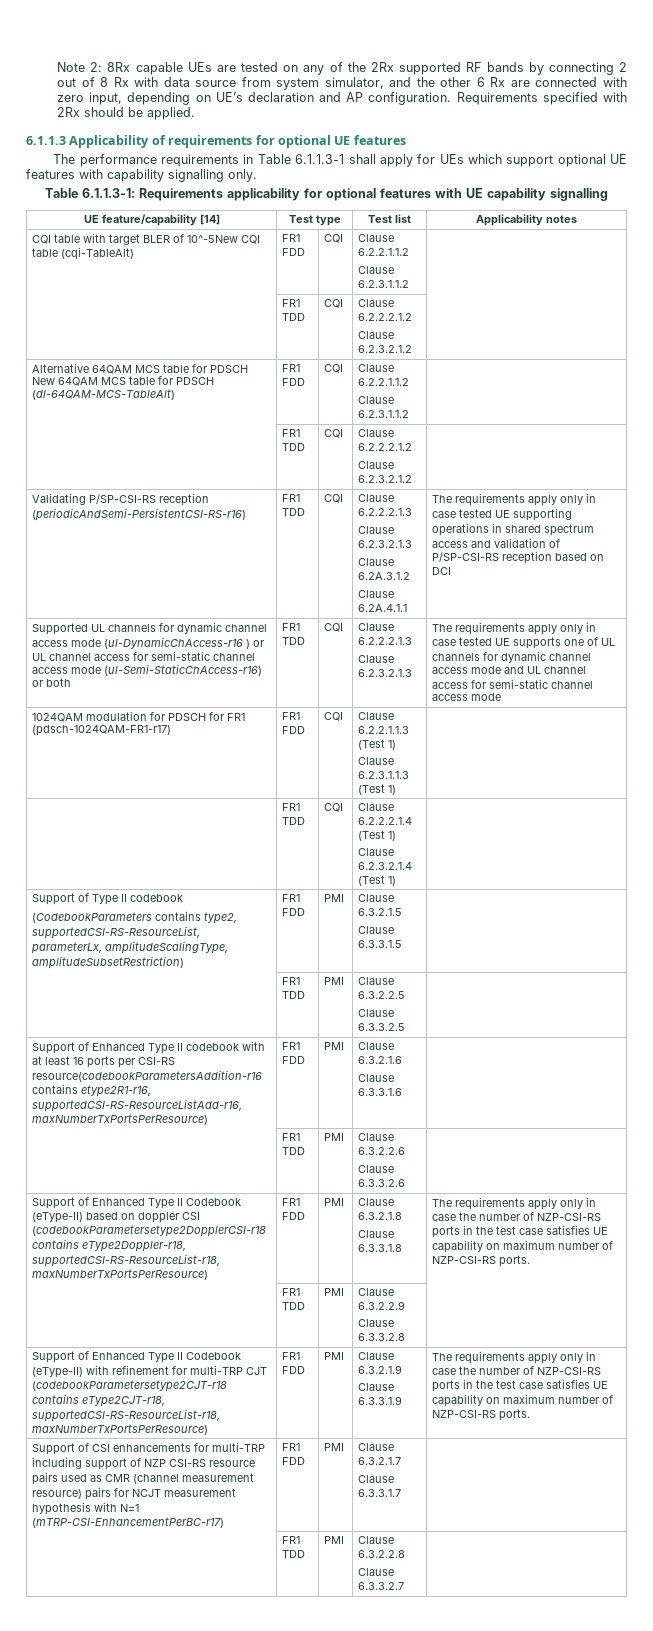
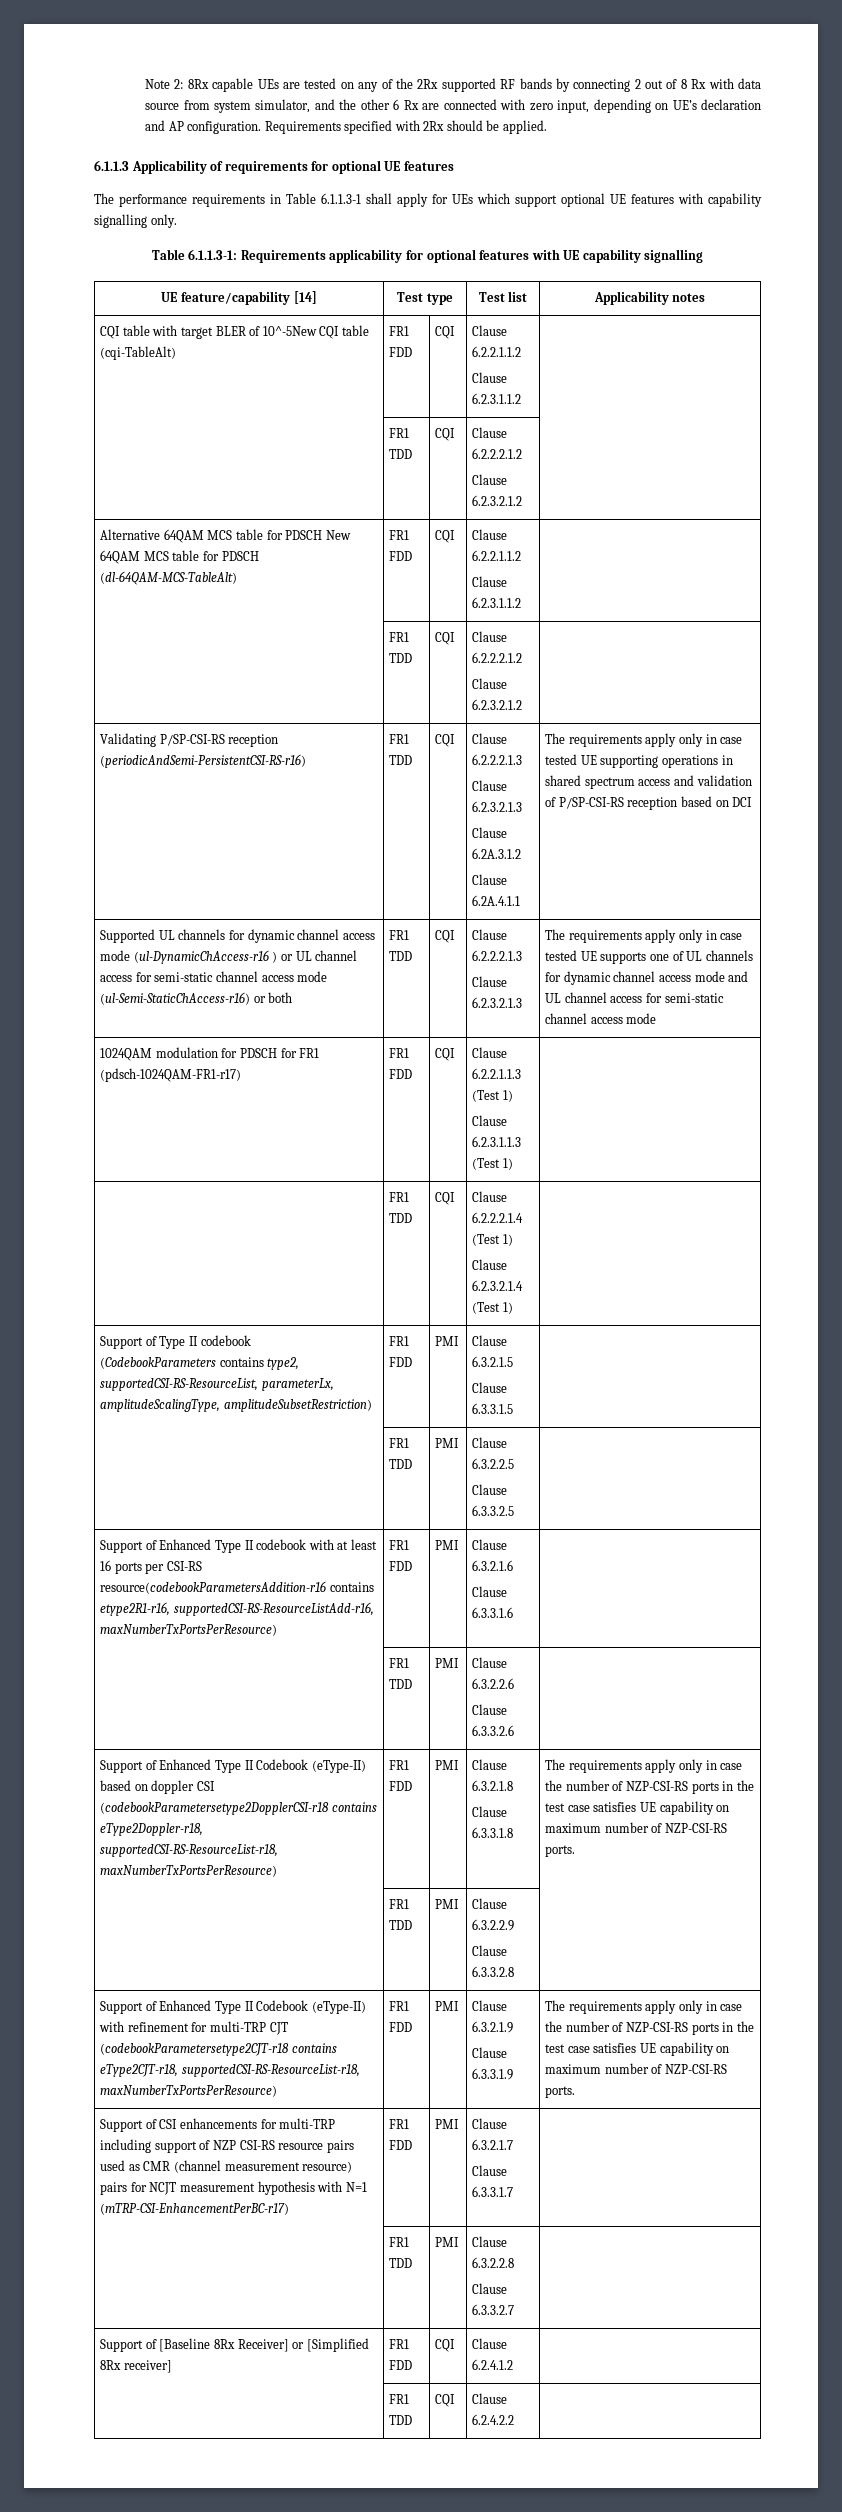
(405, 1586) none -> [100,2338,369,2352] [100,2360,172,2373] [389,2339,410,2349] [389,2360,413,2370] [435,2339,456,2352] [472,2338,508,2349] [472,2359,514,2370] [389,2394,410,2404] [389,2415,413,2425] [435,2394,456,2407] [472,2393,508,2404] [472,2414,515,2425] // Support of [Baseline 8Rx Receiver] or [Simplified 8Rx receiver] | FR1 FDD | CQI | Clause 6.2.4.1.2 | // | FR1 TDD | CQI | Clause 6.2.4.2.2 |

